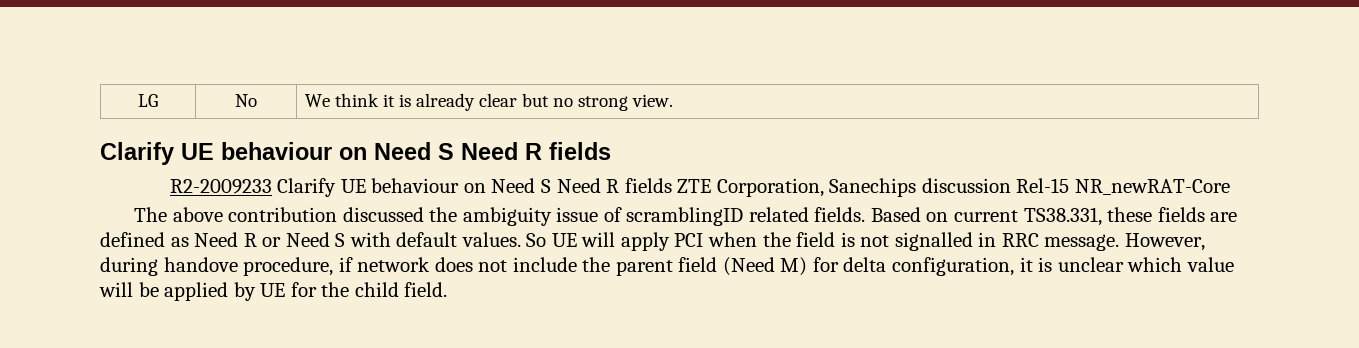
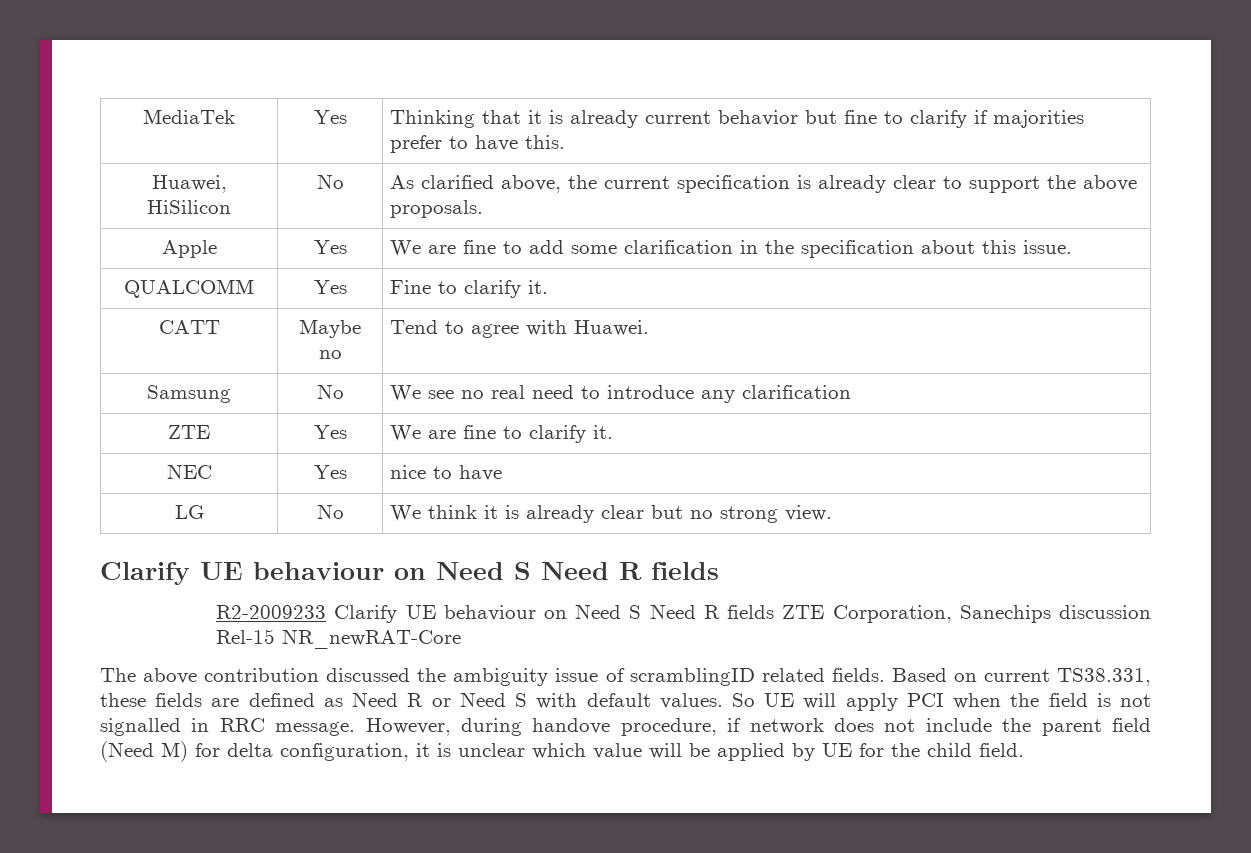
(138, 100) none -> [143,109,235,124] [313,110,347,124] [390,110,1085,128] [390,135,566,153] [151,175,227,193] [147,200,231,214] [316,174,344,189] [390,175,1138,193] [390,200,484,218] [161,240,217,258] [313,240,347,254] [390,240,1073,258] [124,279,254,298] [313,280,347,294] [390,280,549,298] [158,320,220,334] [299,319,361,338] [318,350,342,359] [390,320,650,338] [147,385,231,403] [316,384,344,399] [390,385,852,403] [168,425,210,439] [313,425,347,439] [390,425,614,443] [166,464,212,479] [313,465,347,479] [390,465,503,481] MediaTek | Yes | Thinking that it is already current behavior but fine to clarify if majorities prefer to have this. // Huawei, HiSilicon | No | As clarified above, the current specification is already clear to support the above proposals. // Apple | Yes | We are fine to add some clarification in the specification about this issue. // QUALCOMM | Yes | Fine to clarify it. // CATT | Maybe no | Tend to agree with Huawei. // Samsung | No | We see no real need to introduce any clarification // ZTE | Yes | We are fine to clarify it. // NEC | Yes | nice to have //

